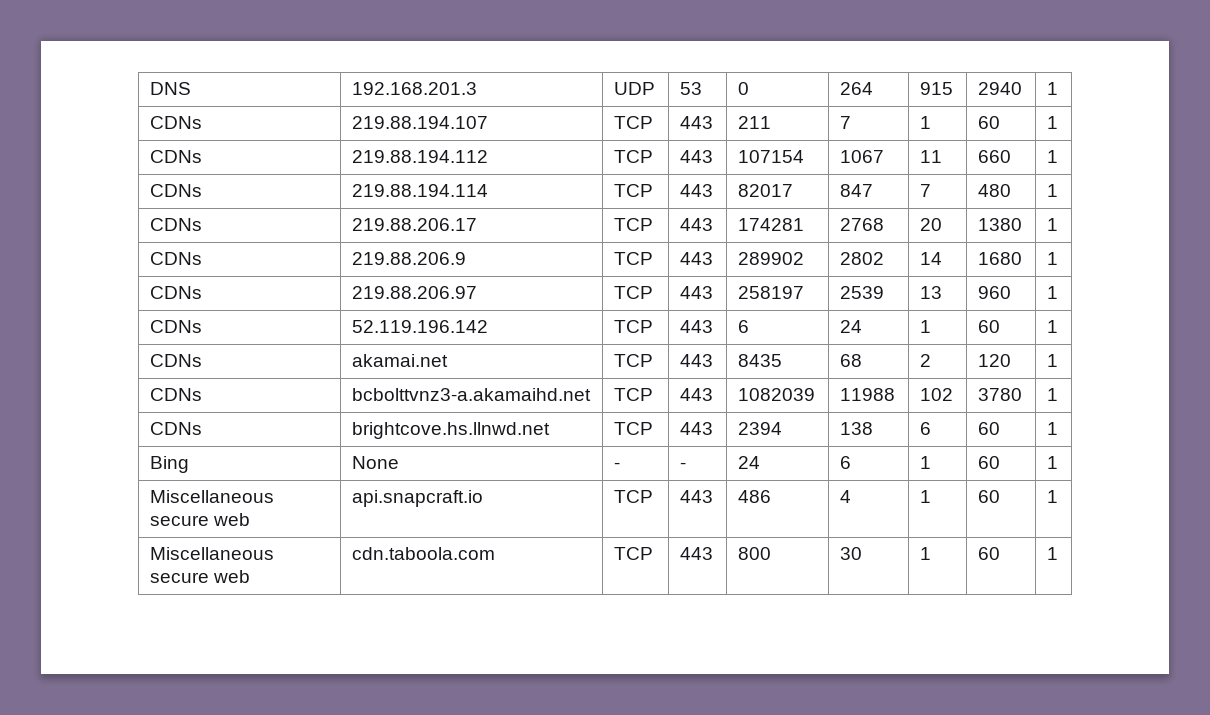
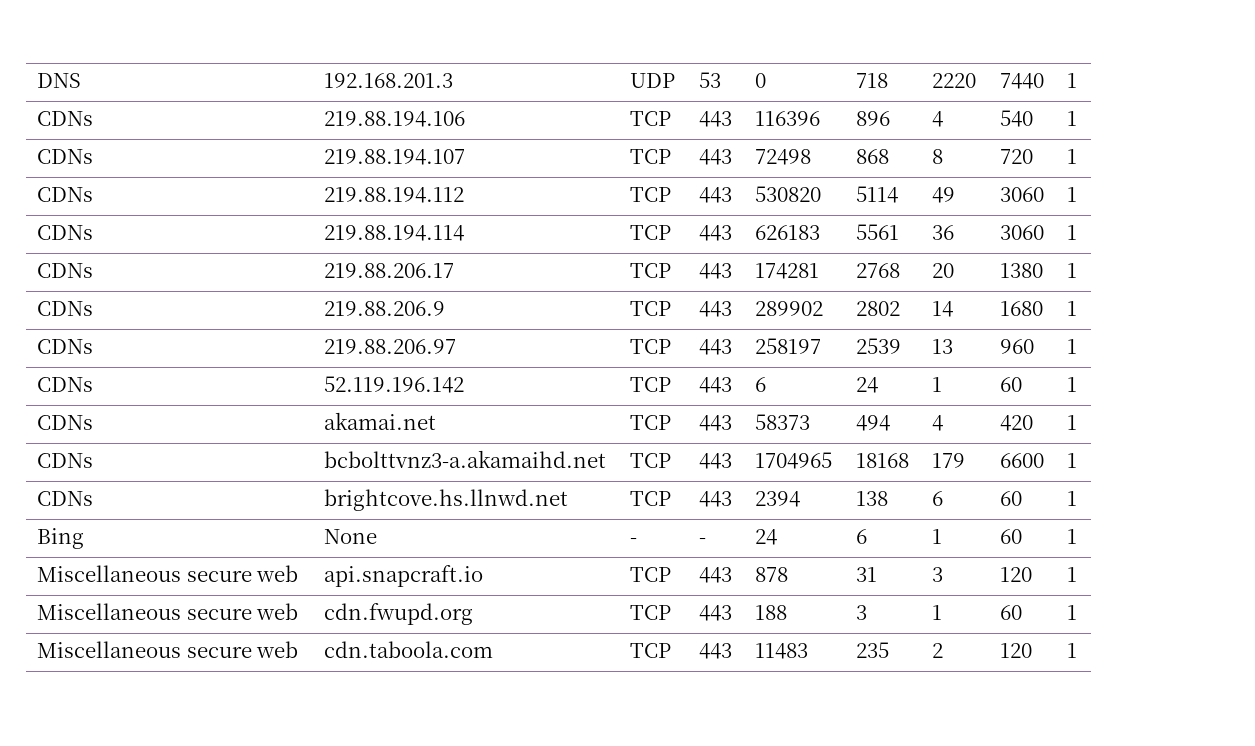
[839,82,873,95] [919,82,953,95] [977,82,1022,95] 264 | 915 | 2940 -> [856,73,889,88] [932,73,977,88] [1000,73,1045,89] [1067,73,1078,88] [37,111,94,126] [324,111,466,127] [630,111,672,126] [699,111,733,127] [755,111,821,126] [856,111,891,126] [932,111,944,127] [1000,110,1034,127] 718 | 2220 | 7440 | 1 // CDNs | 219.88.194.106 | TCP | 443 | 116396 | 896 | 4 | 540
[737,116,771,129] [839,116,851,129] [919,116,931,129] [977,116,1000,129] 211 | 7 | 1 | 60 -> [755,149,812,165] [856,149,890,164] [932,149,944,164] [1000,149,1034,164] 72498 | 868 | 8 | 720
[737,150,804,163] [839,150,884,163] [919,150,942,163] [977,150,1011,163] 107154 | 1067 | 11 | 660 -> [755,186,822,202] [856,186,899,203] [932,187,956,203] [1000,187,1045,202] 530820 | 5114 | 49 | 3060
[737,184,793,197] [839,184,873,197] [919,184,931,197] [977,184,1011,197] 82017 | 847 | 7 | 480 -> [755,225,821,240] [856,224,900,240] [932,225,955,240] [1000,225,1045,240] 626183 | 5561 | 36 | 3060
[737,354,782,367] [839,354,862,367] [919,354,931,367] [977,354,1011,367] 8435 | 68 | 2 | 120 -> [755,414,811,430] [856,415,891,431] [932,415,944,431] [1000,415,1034,431] 58373 | 494 | 4 | 420
[737,388,815,401] [839,388,895,401] [919,388,953,401] [977,388,1022,401] 1082039 | 11988 | 102 | 3780 -> [755,452,833,469] [856,453,910,468] [932,453,966,468] [1000,453,1045,468] 1704965 | 18168 | 179 | 6600
[737,490,771,503] [839,490,851,503] 486 | 4 -> [755,567,789,582] [856,567,878,582] [932,567,944,582] [1000,567,1033,582] [1067,567,1078,582] [37,603,299,620] [324,603,474,625] [630,605,672,620] [699,605,733,621] [755,605,788,620] [856,605,868,620] 878 | 31 | 3 | 120 | 1 // Miscellaneous secure web | cdn.fwupd.org | TCP | 443 | 188 | 3
[737,547,771,560] [839,547,862,560] [919,547,931,560] [977,547,1000,560] [1046,547,1058,560] 800 | 30 | 1 | 60 | 1 -> [755,643,809,659] [856,642,890,658] [932,643,944,658] [1000,643,1033,658] [1067,643,1078,658] 11483 | 235 | 2 | 120 | 1

